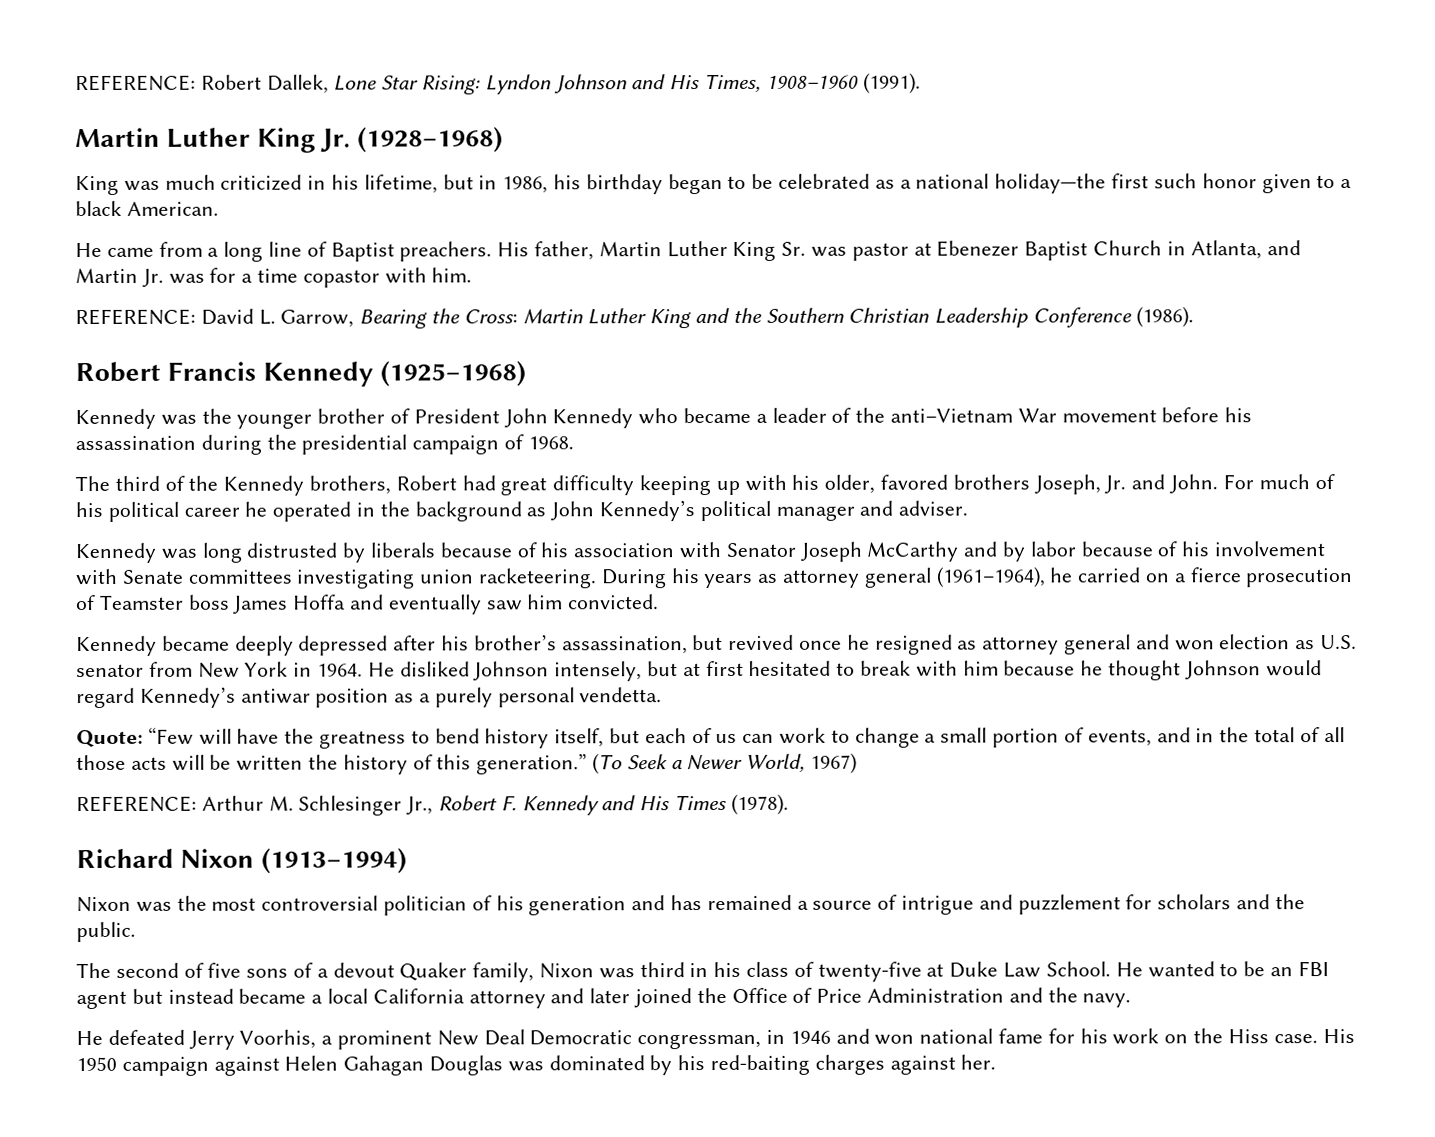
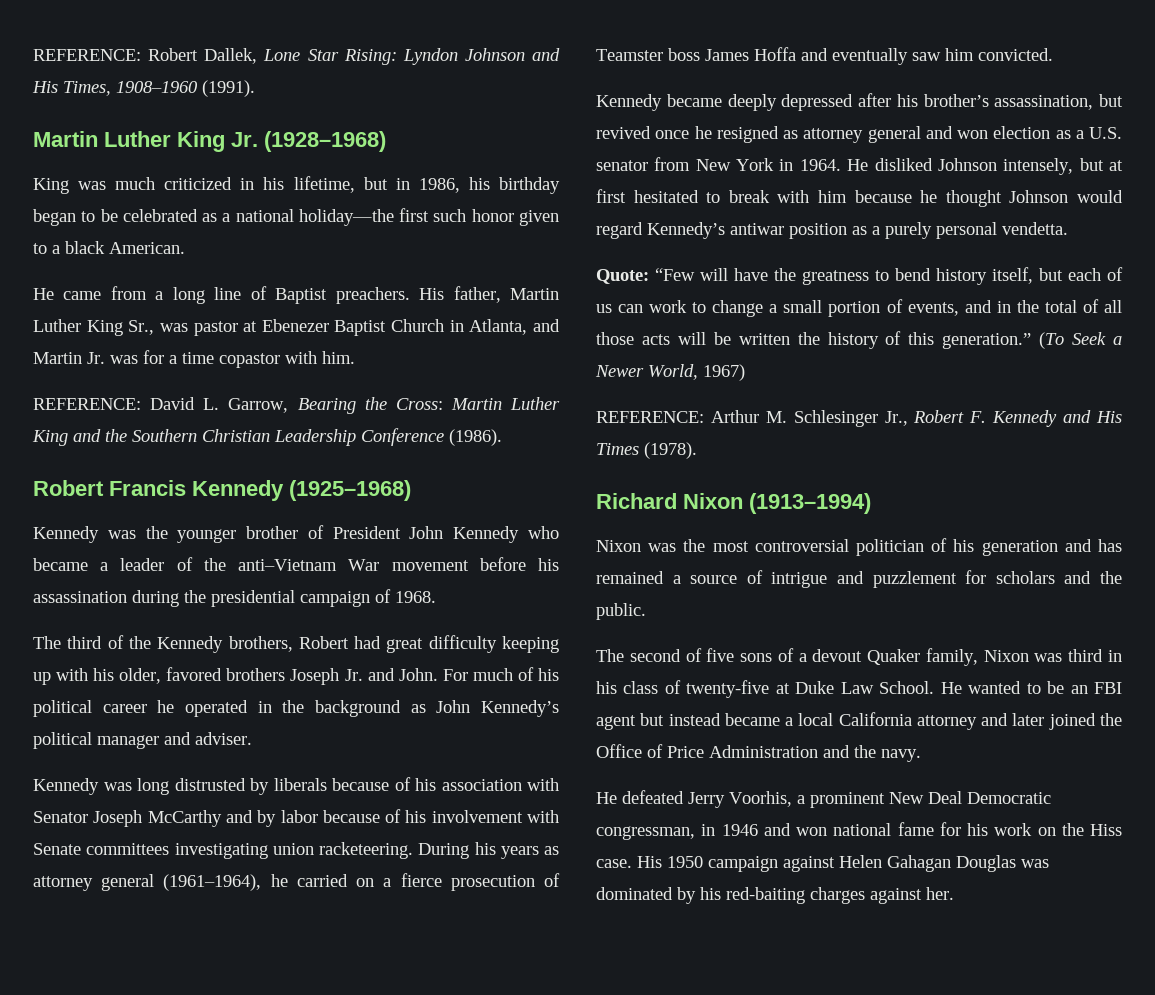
[781,241,807,256] Sr. -> [128,320,155,335] Sr.,
[1033,474,1101,495] Joseph, -> [290,668,340,685] Joseph
(1316, 645) none -> [1075,130,1084,139] a

